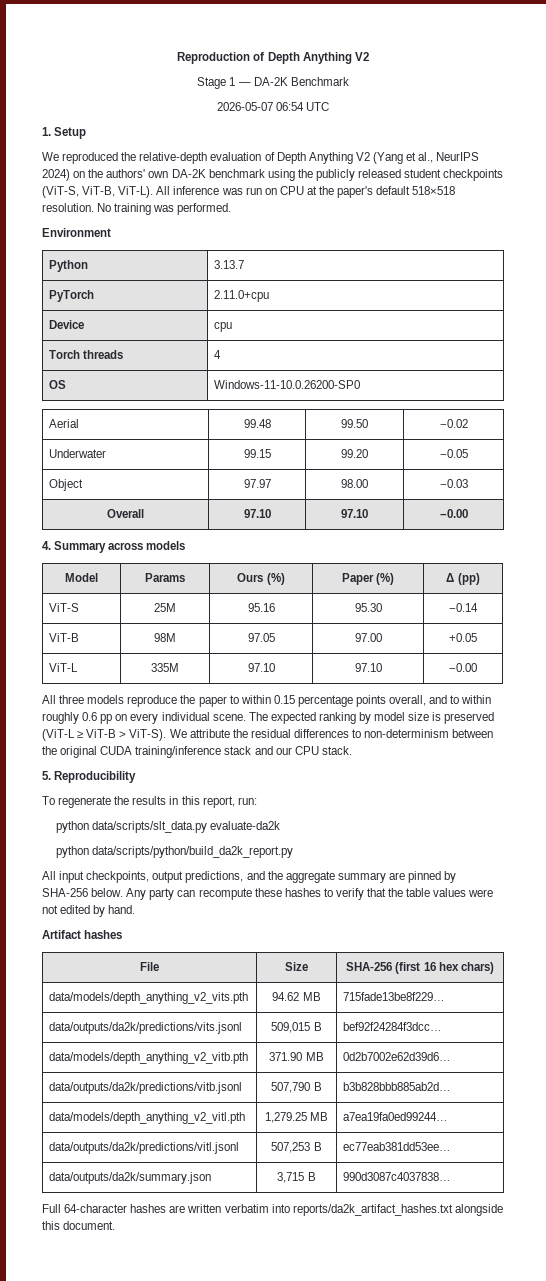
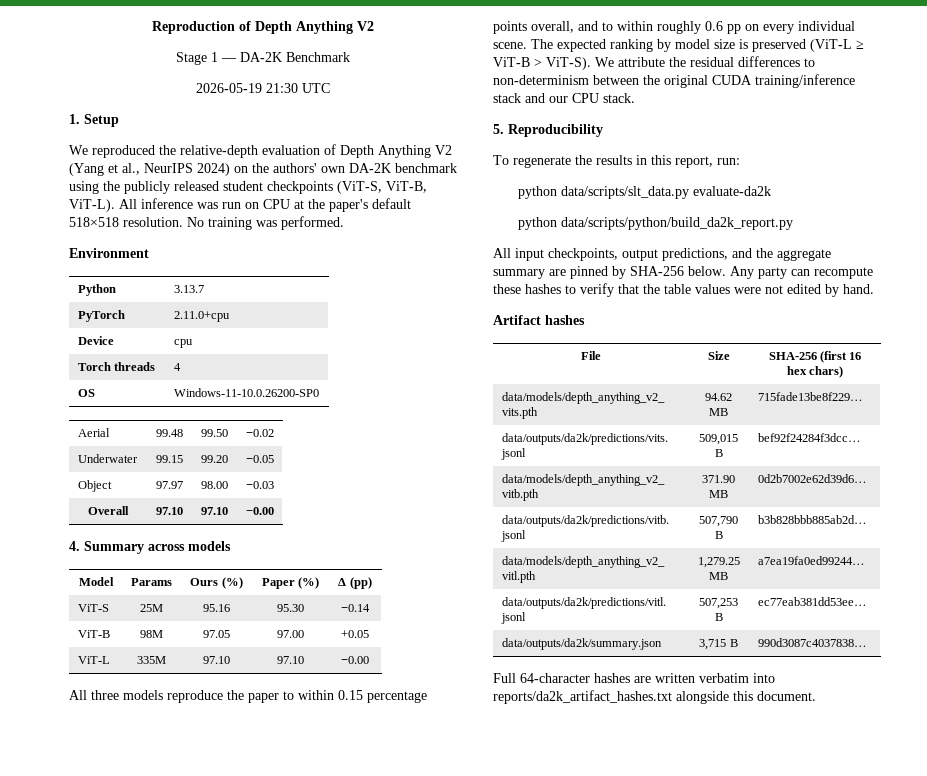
[216,102,304,111] 2026-05-07 06:54 -> [196,83,298,93] 2026-05-19 21:30

